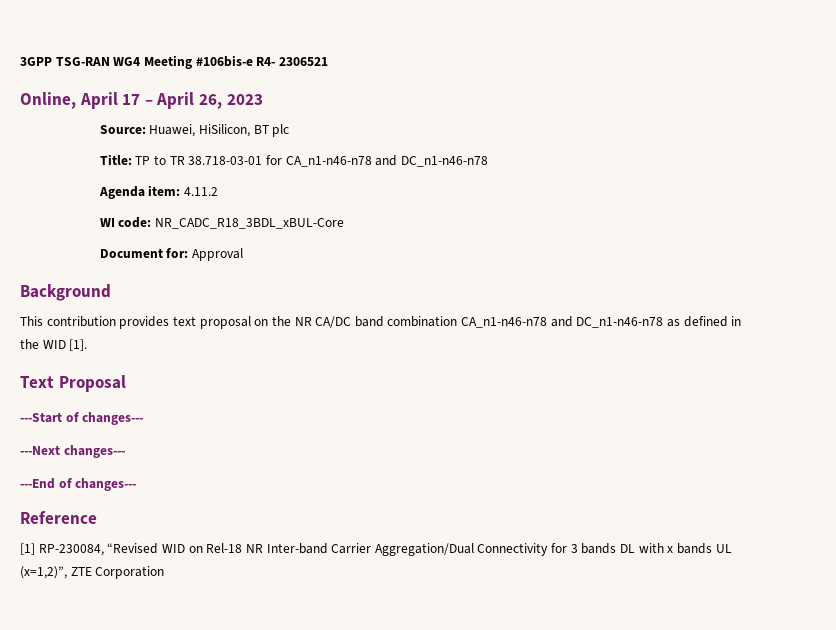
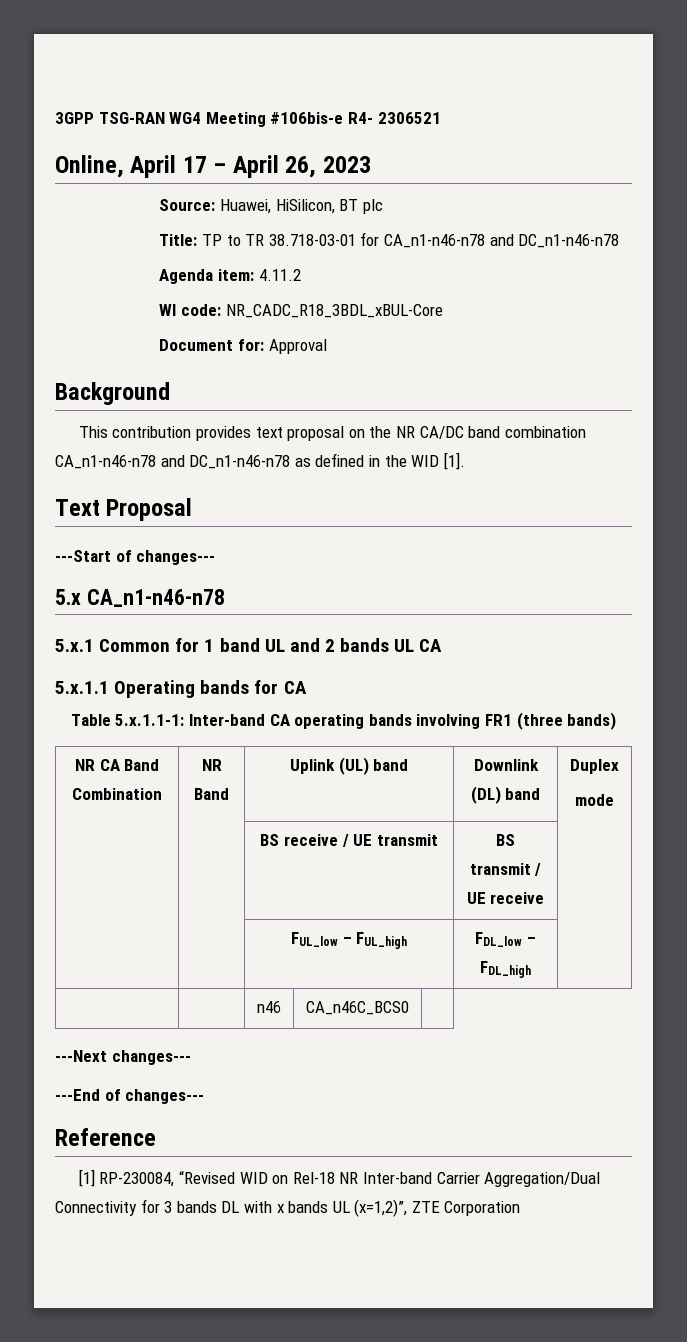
(144, 418) none -> [55,589,225,607] [55,638,443,652] [55,680,307,698] [70,712,617,730] [74,759,160,771] [72,788,162,800] [201,759,222,771] [194,788,229,800] [289,757,409,775] [473,759,539,771] [470,786,541,804] [570,759,619,774] [575,794,614,806] [260,834,438,847] [496,834,515,846] [469,863,542,876] [466,892,545,904] [290,932,408,949] [475,932,536,947] [480,961,531,978] [257,1001,281,1013] [306,1001,409,1015] // 5.x CA_n1-n46-n78 // 5.x.1 Common for 1 band UL and 2 bands UL CA // 5.x.1.1 Operating bands for CA // Table 5.x.1.1-1: Inter-band CA operating bands involving FR1 (three bands) // NR CA Band Combination | NR Band | Uplink (UL) band | Downlink (DL) band | Duplex // mode // | | BS receive / UE transmit | BS transmit / UE receive | // | | FUL_low – FUL_high | FDL_low – FDL_high | // | | n46 | CA_n46C_BCS0 |

